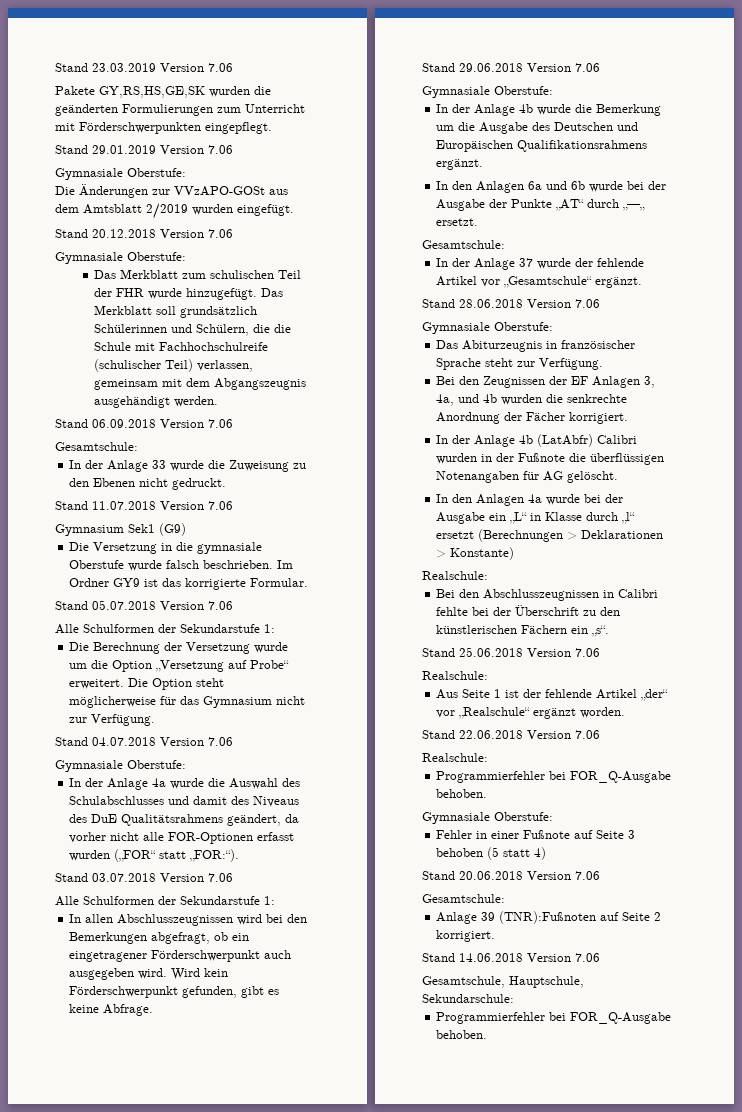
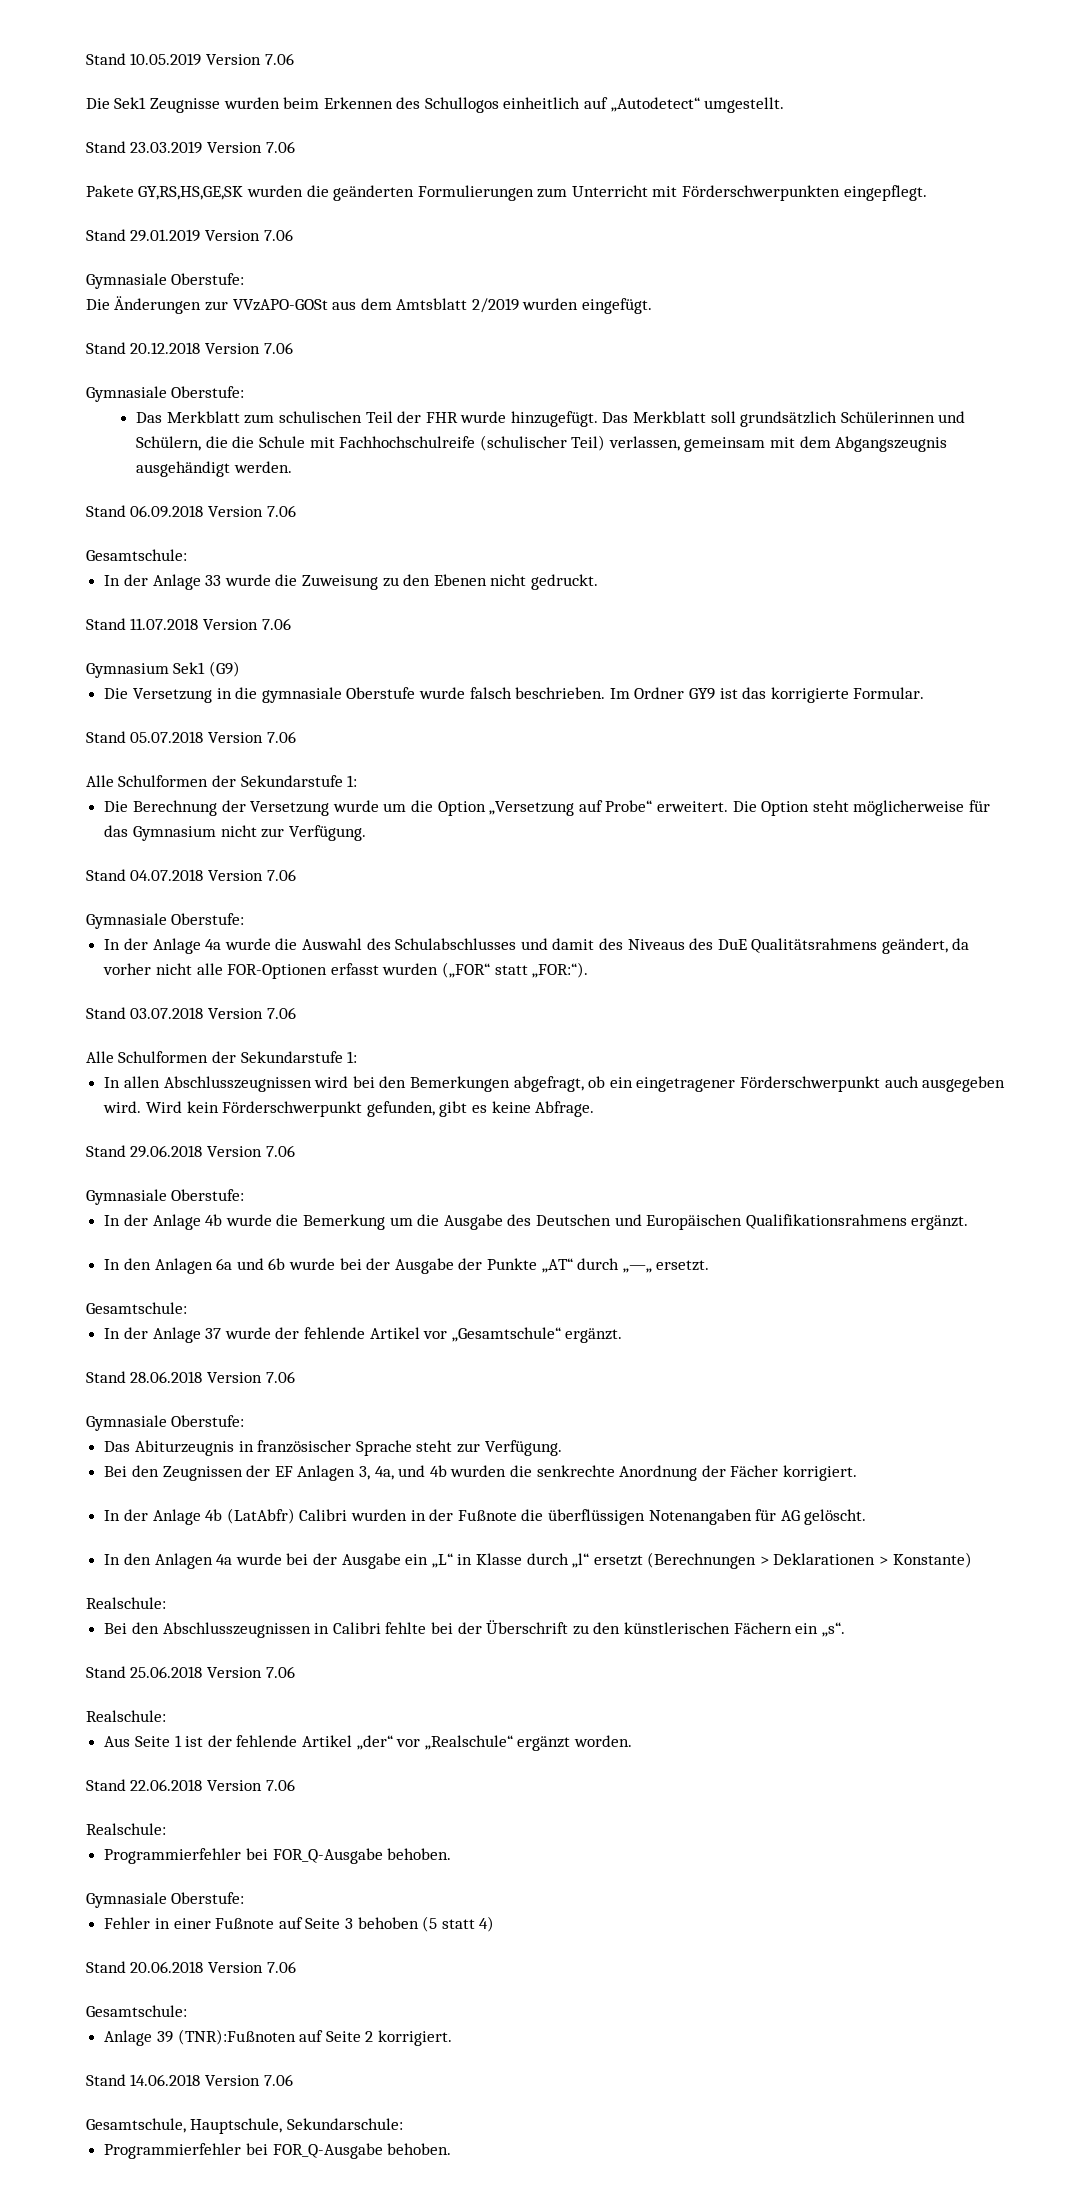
[55,63,89,72] Stand -> [85,53,294,66] [85,97,785,113] [85,141,126,153] Stand 10.05.2019 Version 7.06 // Die Sek1 Zeugnisse wurden beim Erkennen des Schullogos einheitlich auf „Autodetect“ umgestellt. // Stand

